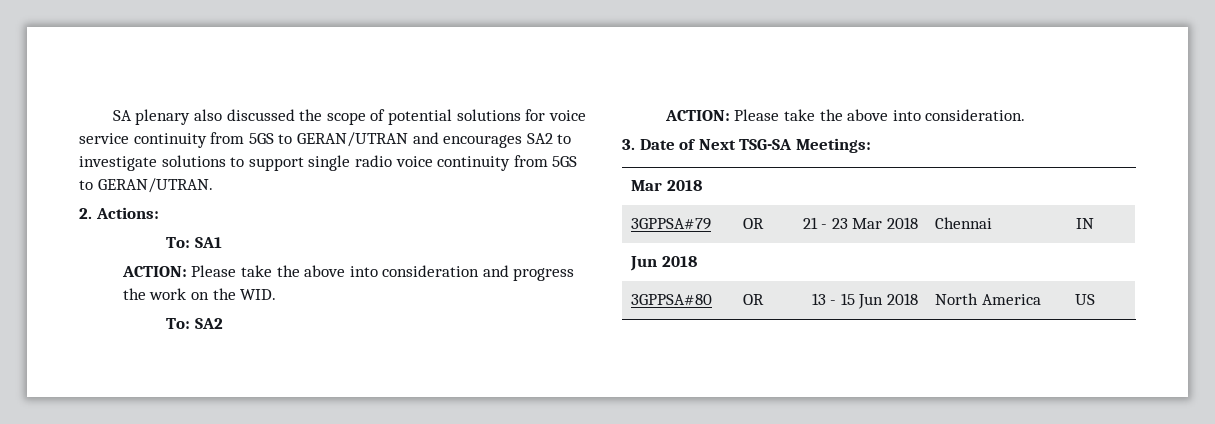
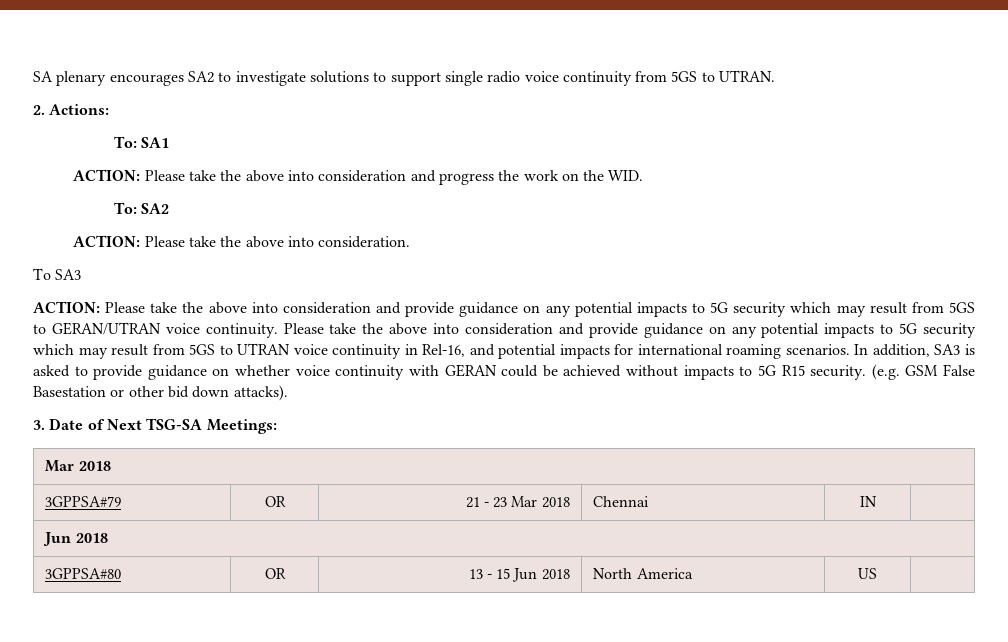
[193,109,586,125] [79,132,439,148] also discussed the scope of potential solutions for voice service continuity from 5GS to GERAN/UTRAN and -> (107, 78) none
[97,178,213,193] GERAN/UTRAN. -> [719,70,776,82] UTRAN.
(1026, 115) none -> [33,268,82,280] [33,301,975,317] [33,322,977,338] [33,343,975,359] [33,364,975,380] [33,385,288,401] // To SA3 // ACTION: Please take the above into consideration and provide guidance on any potential impacts to 5G security which may result from 5GS to GERAN/UTRAN voice continuity. Please take the above into consideration and provide guidance on any potential impacts to 5G security which may result from 5GS to UTRAN voice continuity in Rel-16, and potential impacts for international roaming scenarios. In addition, SA3 is asked to provide guidance on whether voice continuity with GERAN could be achieved without impacts to 5G R15 security. (e.g. GSM False Basestation or other bid down attacks).

